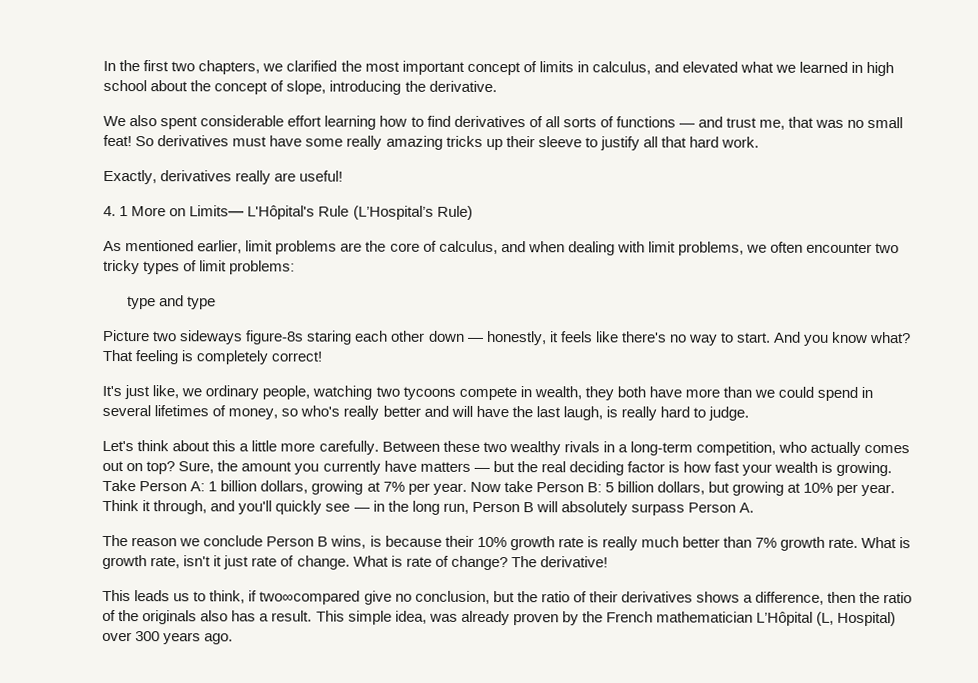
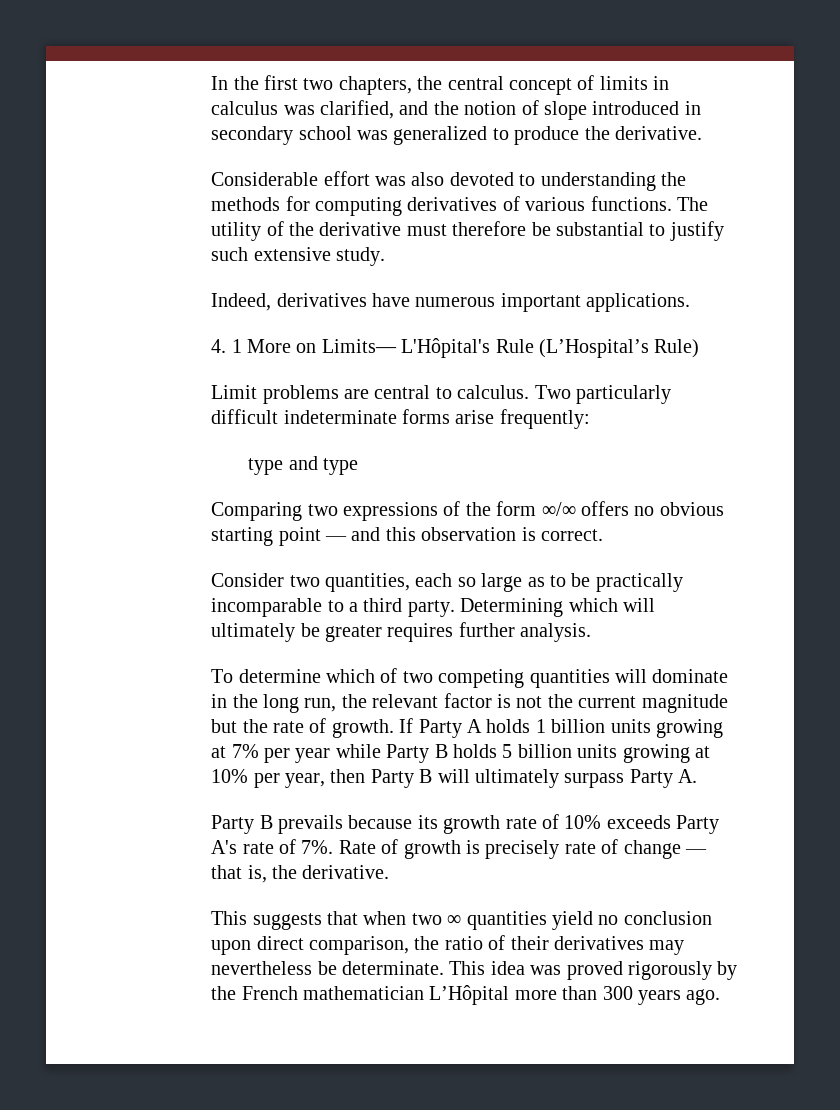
[262,60,895,77] [103,79,497,95] [103,115,904,130] [103,134,760,151] [103,169,344,185] we clarified the most important concept of limits in calculus, and elevated what we learned in high school about the concept of slope, introducing the derivative. // We also spent considerable effort learning how to find derivatives of all sorts of functions — and trust me, that was no small feat! So derivatives must have some really amazing tricks up their sleeve to justify all that hard work. // Exactly, derivatives really are useful! -> [417,75,670,95] [211,100,701,120] [211,126,703,145] [211,171,687,191] [211,196,709,216] [211,221,724,241] [211,247,386,266] [211,293,691,312] the central concept of limits in calculus was clarified, and the notion of slope introduced in secondary school was generalized to produce the derivative. // Considerable effort was also devoted to understanding the methods for computing derivatives of various functions. The utility of the derivative must therefore be substantial to justify such extensive study. // Indeed, derivatives have numerous important applications.
[103,240,900,256] [103,259,296,275] [126,295,216,310] [103,329,912,346] [102,349,323,365] [102,385,874,401] [102,404,750,421] [102,440,911,456] [102,460,893,477] [102,479,206,492] As mentioned earlier, limit problems are the core of calculus, and when dealing with limit problems, we often encounter two tricky types of limit problems: // type and type // Picture two sideways figure-8s staring each other down — honestly, it feels like there's no way to start. And you know what? That feeling is completely correct! // It's just like, we ordinary people, watching two tycoons compete in wealth, they both have more than we could spend in several lifetimes of money, so who's really better and will have the last laugh, is really hard to judge. // Let's think about this a little more carefully. Between these two wealthy rivals in a long-term competition, who actually comes out on top? Sure, the amount you currently have matters — but the real deciding factor is how fast your wealth is growing. Take Person A: -> [211,385,672,404] [211,409,590,429] [248,456,359,475] [211,501,724,521] [211,527,604,546] [211,573,683,592] [211,598,656,617] [211,622,592,642] [211,668,729,688] [211,693,728,713] [211,718,531,738] Limit problems are central to calculus. Two particularly difficult indeterminate forms arise frequently: // type and type // Comparing two expressions of the form ∞/∞ offers no obvious starting point — and this observation is correct. // Consider two quantities, each so large as to be practically incomparable to a third party. Determining which will ultimately be greater requires further analysis. // To determine which of two competing quantities will dominate in the long run, the relevant factor is not the current magnitude but the rate of growth. If Party A holds
[260,480,309,494] dollars, -> [610,719,651,733] units
[432,481,896,497] [102,499,755,516] [102,534,912,551] [102,554,608,571] [102,589,515,605] year. Now take Person B: 5 billion dollars, but growing at 10% per year. Think it through, and you'll quickly see — in the long run, Person B will absolutely surpass Person A. // The reason we conclude Person B wins, is because their 10% growth rate is really much better than 7% growth rate. What is growth rate, isn't it just rate of change. What is rate of change? The derivative! // This leads us to think, if two∞compared give no conclusion, but -> [295,744,711,763] [211,769,698,788] [211,814,720,834] [211,839,708,859] [211,865,390,883] [211,911,712,930] [211,936,410,955] year while Party B holds 5 billion units growing at 10% per year, then Party B will ultimately surpass Party A. // Party B prevails because its growth rate of 10% exceeds Party A's rate of 7%. Rate of growth is precisely rate of change — that is, the derivative. // This suggests that when two ∞ quantities yield no conclusion upon direct comparison,
[695,591,913,605] [102,609,559,626] shows a difference, then the ratio of the originals also has a result. This simple idea, was already proven -> [649,940,685,955] [211,961,713,980] may nevertheless be determinate. This idea was proved rigorously
[816,611,897,627] [102,631,133,642] (L, Hospital) over -> [514,986,598,1000] more than

